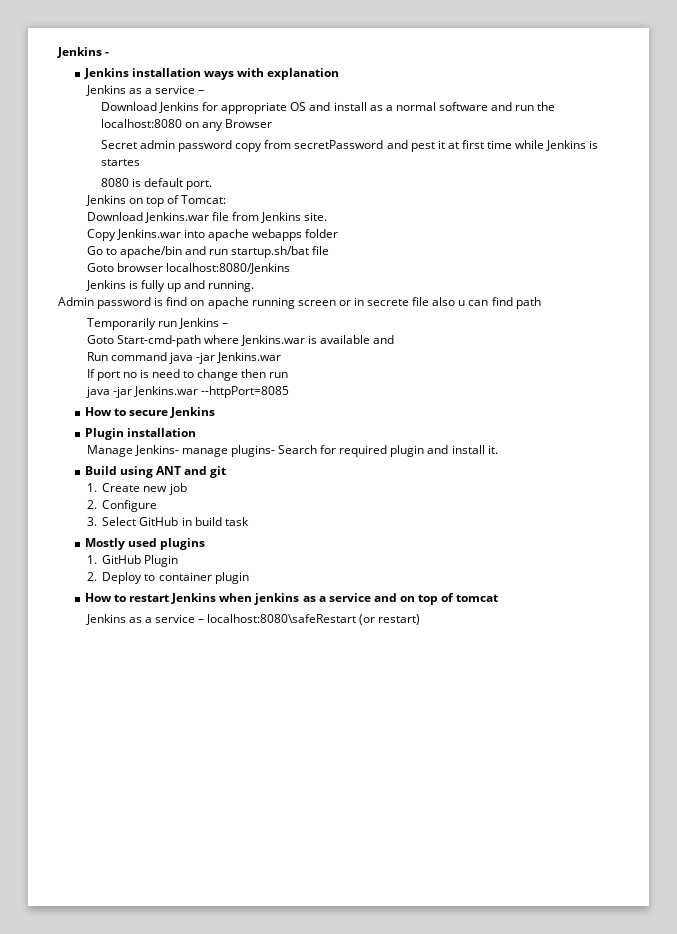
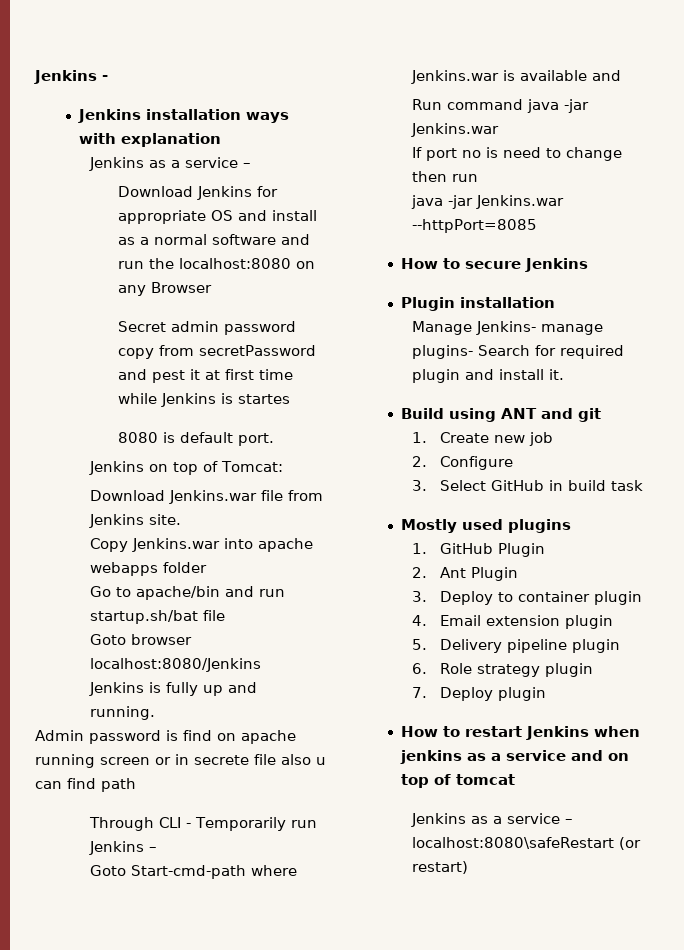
(541, 303) none -> [89,817,192,831] Through CLI -
(97, 576) none -> [439,567,518,581] [412,591,428,602] Ant Plugin // 3.
(249, 578) none -> [412,615,613,629] [412,639,620,653] [412,663,593,677] [412,687,546,701] // 4. Email extension plugin // 5. Delivery pipeline plugin // 6. Role strategy plugin // 7. Deploy plugin

